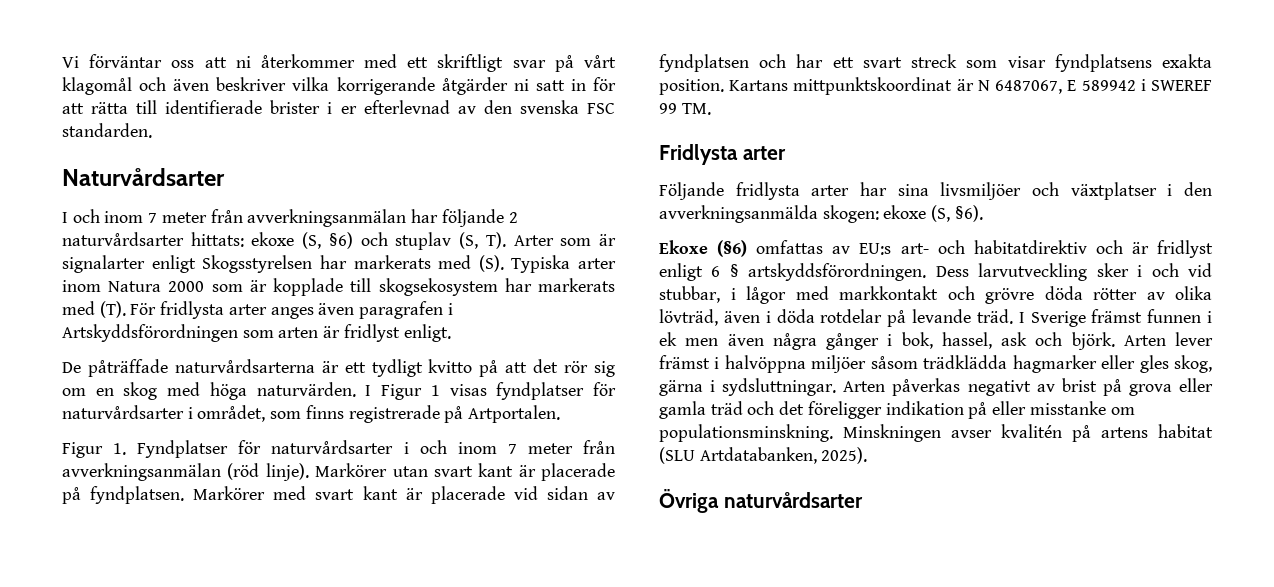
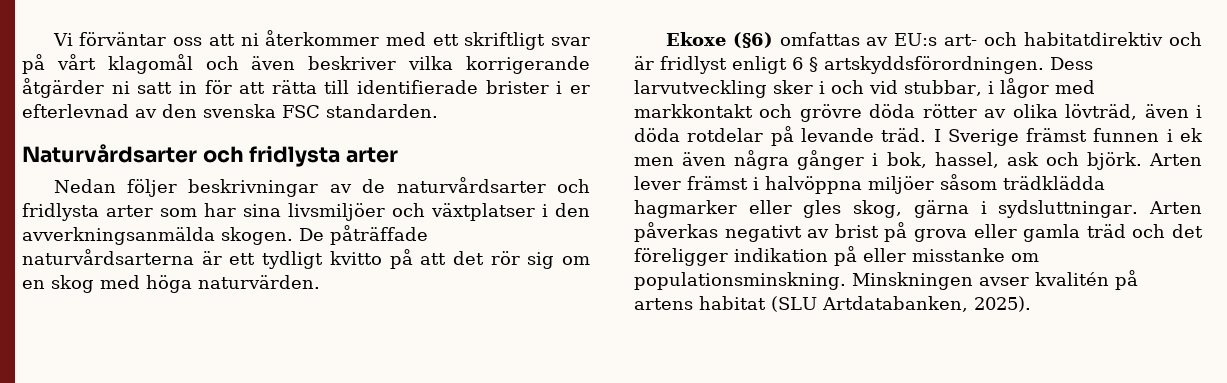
[62,209,518,227] [62,232,617,250] [62,255,616,273] [62,278,615,296] [62,301,453,319] [62,324,451,342] // I och inom 7 meter från avverkningsanmälan har följande 2 naturvårdsarter hittats: ekoxe (S, §6) och stuplav (S, T). Arter som är signalarter enligt Skogsstyrelsen har markerats med (S). Typiska arter inom Natura 2000 som är kopplade till skogsekosystem har markerats med (T). För fridlysta arter anges även paragrafen i Artskyddsförordningen som arten är fridlyst enligt. // -> [202,145,399,167] [53,177,590,197] [22,203,590,221] [22,227,293,245] och fridlysta arter // Nedan följer beskrivningar av de naturvårdsarter och fridlysta arter som har sina livsmiljöer och växtplatser i den avverkningsanmälda skogen.
[365,382,617,400] [62,405,561,423] [62,440,616,458] [62,463,615,481] [62,486,616,504] [659,54,1212,72] [659,77,1212,95] [659,103,711,115] [659,144,786,165] [659,182,1212,200] [659,205,983,223] I Figur 1 visas fyndplatser för naturvårdsarter i området, som finns registrerade på Artportalen. // Figur 1. Fyndplatser för naturvårdsarter i och inom 7 meter från avverkningsanmälan (röd linje). Markörer utan svart kant är placerade på fyndplatsen. Markörer med svart kant är placerade vid sidan av fyndplatsen och har ett svart streck som visar fyndplatsens exakta position. Kartans mittpunktskoordinat är N 6487067, E 589942 i SWEREF 99 TM. // Fridlysta arter // Följande fridlysta arter har sina livsmiljöer och växtplatser i den avverkningsanmälda skogen: ekoxe (S, §6). -> (320, 282) none
[659,489,863,513] // Övriga naturvårdsarter -> (1031, 304) none

